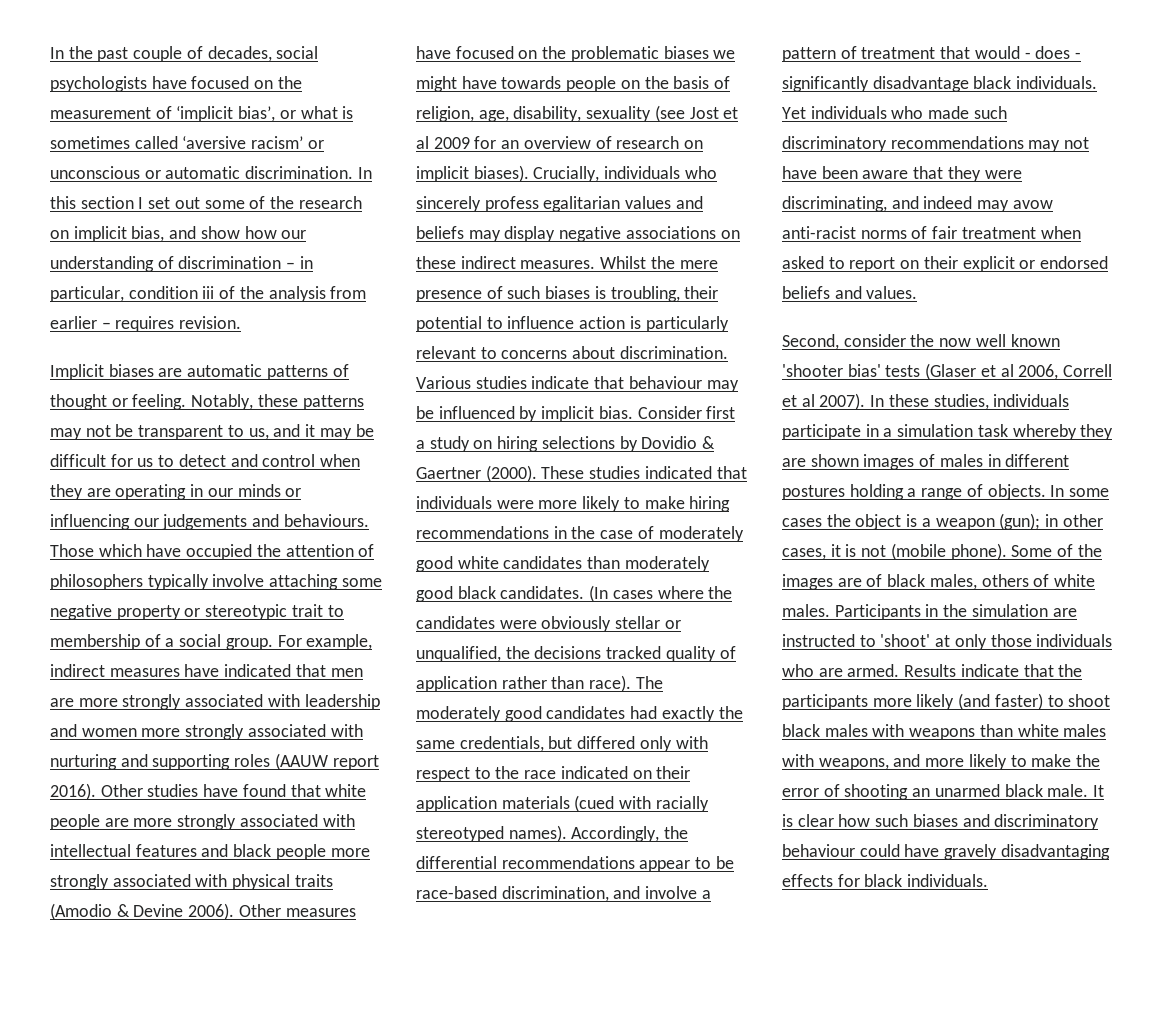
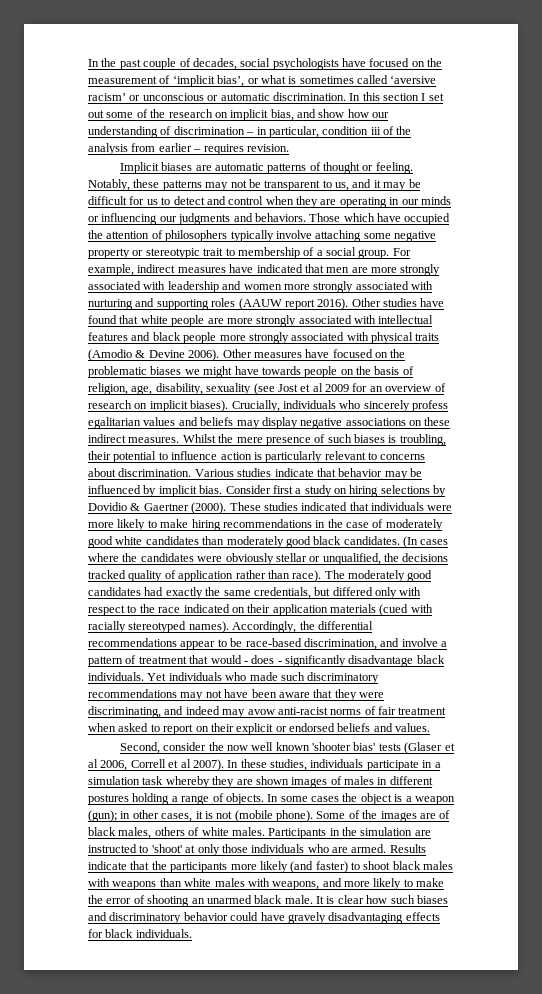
[162,514,369,530] judgements and behaviours. -> [178,213,306,225] judgments and behaviors.
[628,376,702,389] behaviour -> [338,468,383,477] behavior
[782,844,855,857] behaviour -> [183,912,228,921] behavior

